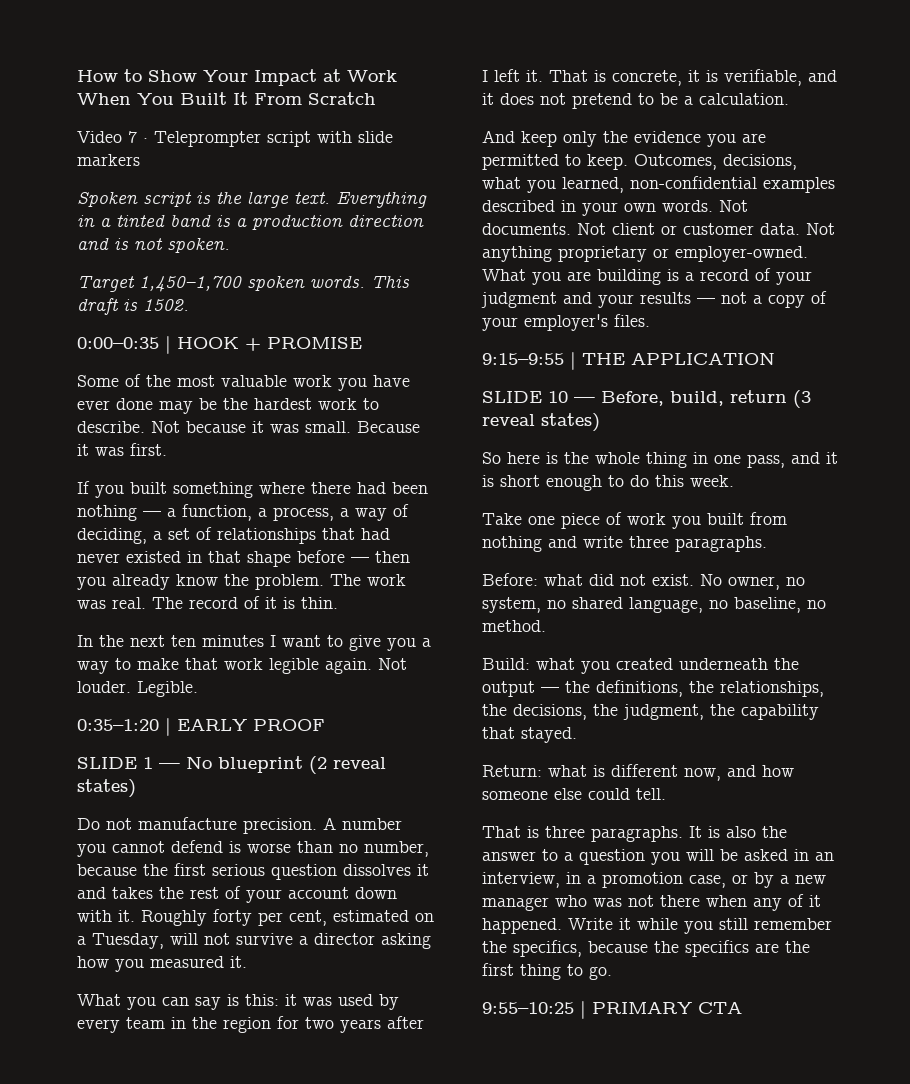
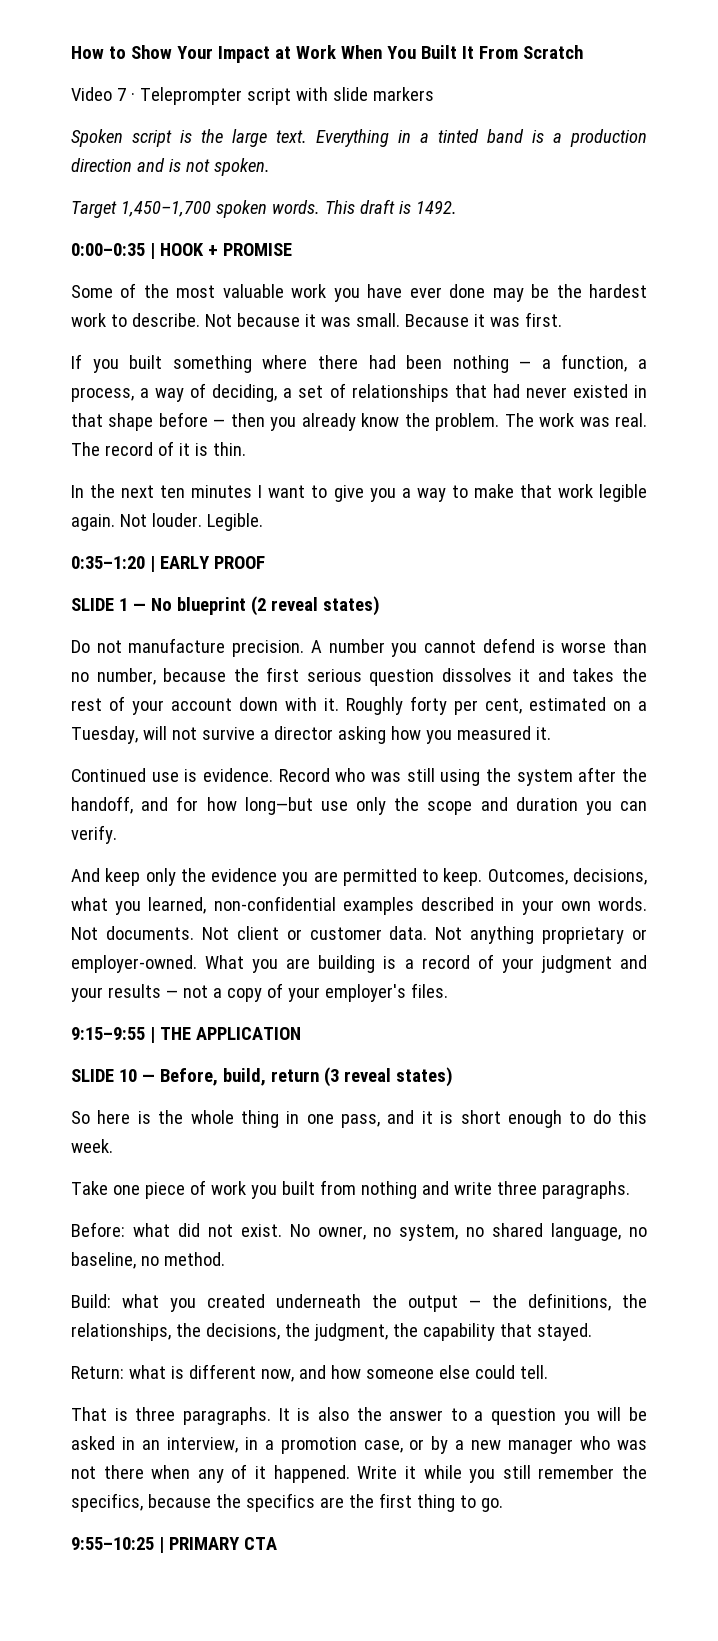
[143,299,189,311] 1502. -> [415,201,457,214] 1492.
[77,994,399,1010] [77,1016,424,1033] [482,69,837,86] [482,93,789,109] What you can say is this: it was used by every team in the region for two years after I left it. That is concrete, it is verifiable, and it does not pretend to be a calculation. -> [71,767,648,786] [71,796,647,815] [71,825,117,844] Continued use is evidence. Record who was still using the system after the handoff, and for how long—but use only the scope and duration you can verify.

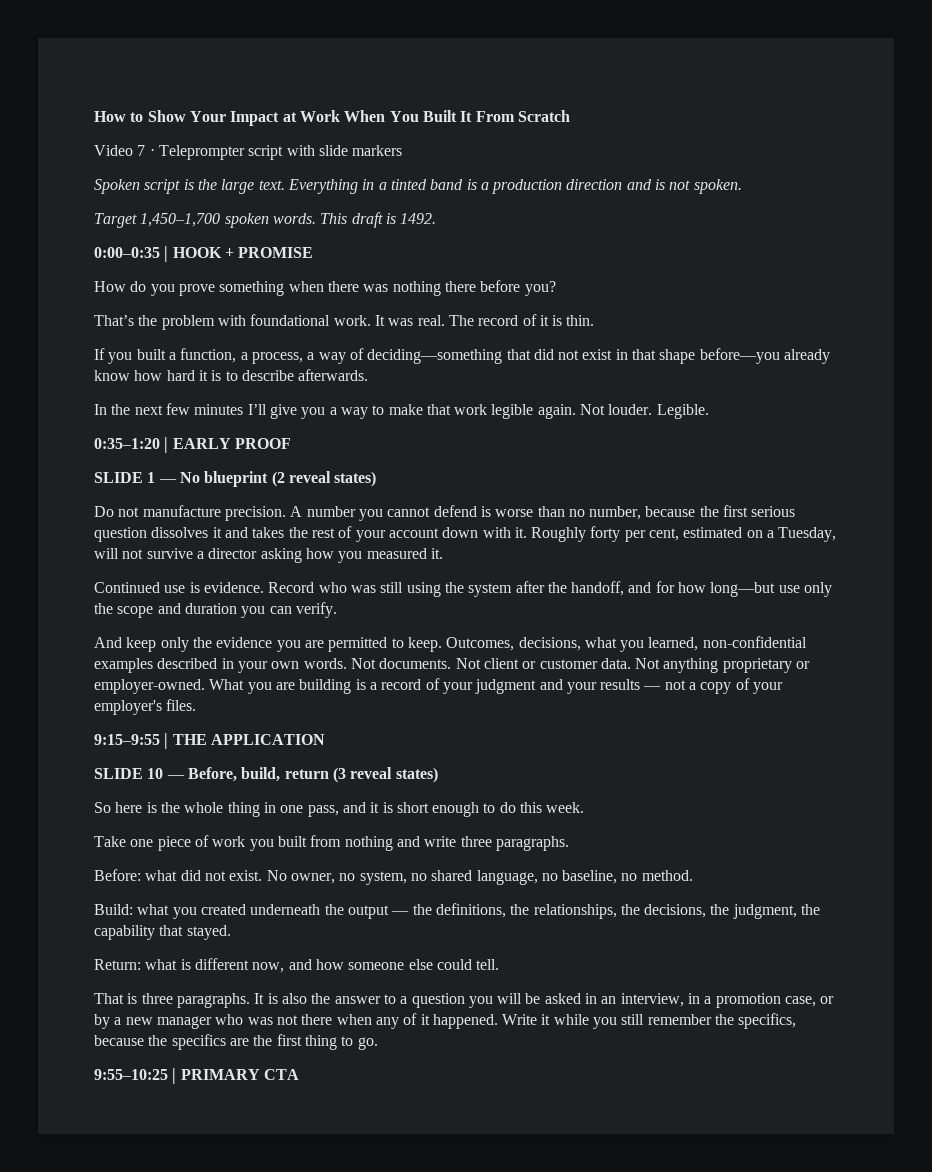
[71,283,647,302] [71,312,562,327] [71,354,647,373] [71,383,647,402] [71,412,575,431] Some of the most valuable work you have ever done may be the hardest work to describe. Not because it was small. Because it was first. // If you built something where there had been nothing — a function, a process, a way of deciding, a set of relationships that had never existed in that shape before — then you already know the problem. The work -> [94,280,556,296] [94,314,385,330] How do you prove something when there was nothing there before you? // That’s the problem with foundational work. It
[71,484,328,498] In the next ten minutes I want to -> [94,348,831,364] [94,369,369,381] [94,403,267,415] If you built a function, a process, a way of deciding—something that did not exist in that shape before—you already know how hard it is to describe afterwards. // In the next few minutes I’ll

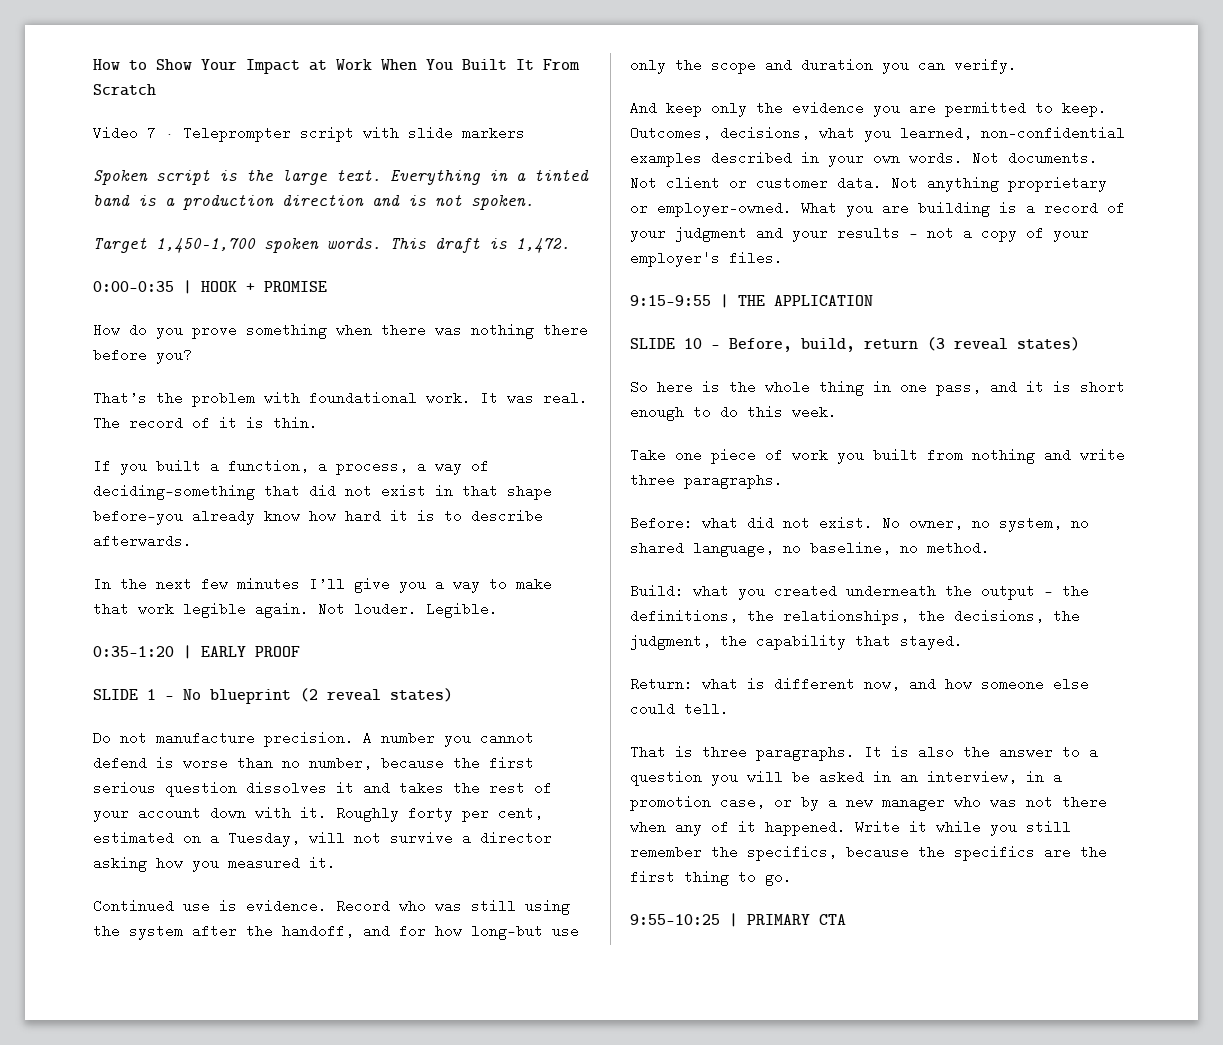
[400,213,437,224] 1492. -> [516,238,570,253] 1,472.

